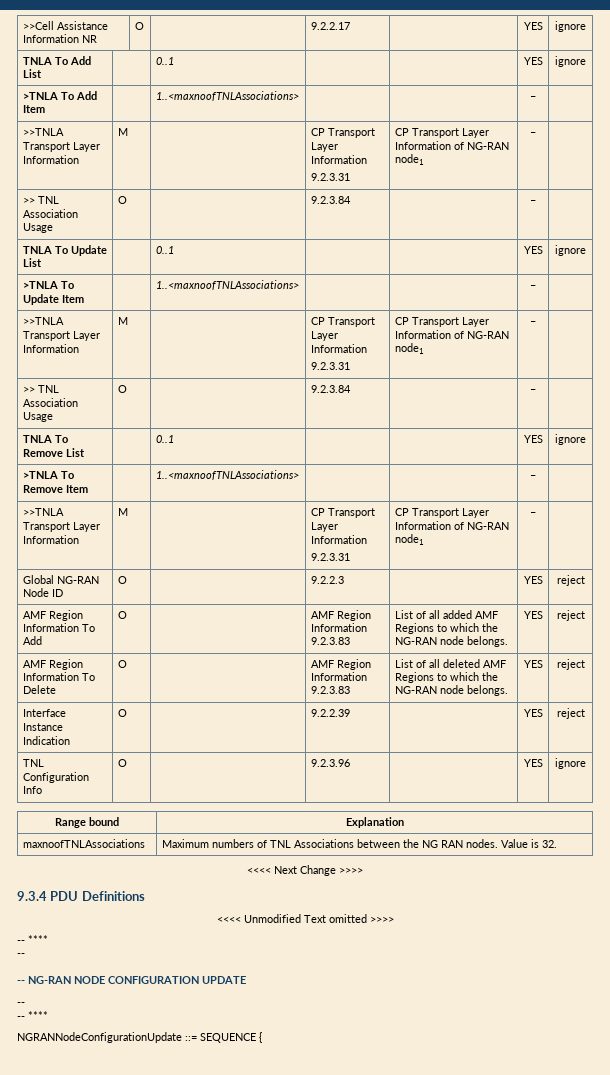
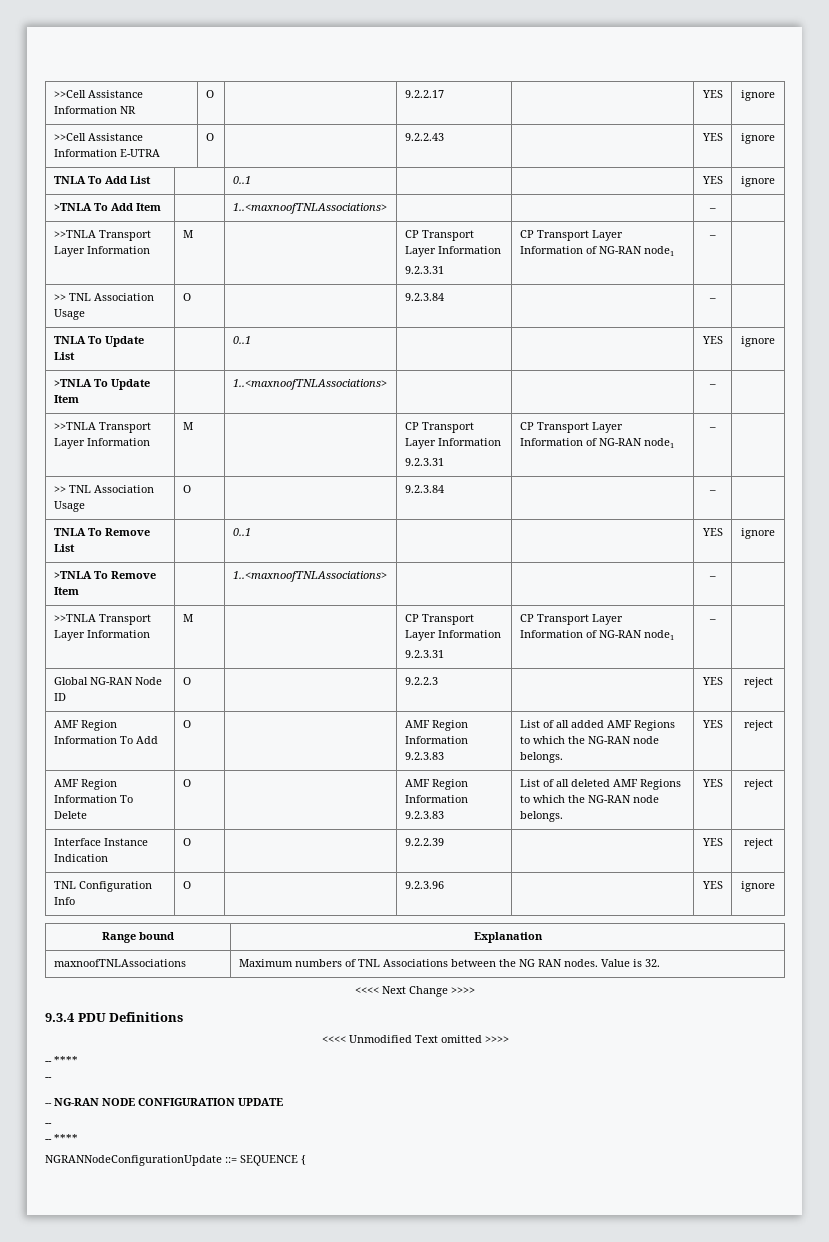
(586, 26) none -> [53,133,143,141] [53,149,160,157] [205,133,214,141] [404,133,444,141] [701,133,723,141] [741,133,775,144] // >>Cell Assistance Information E-UTRA | O | | 9.2.2.43 | | YES | ignore

